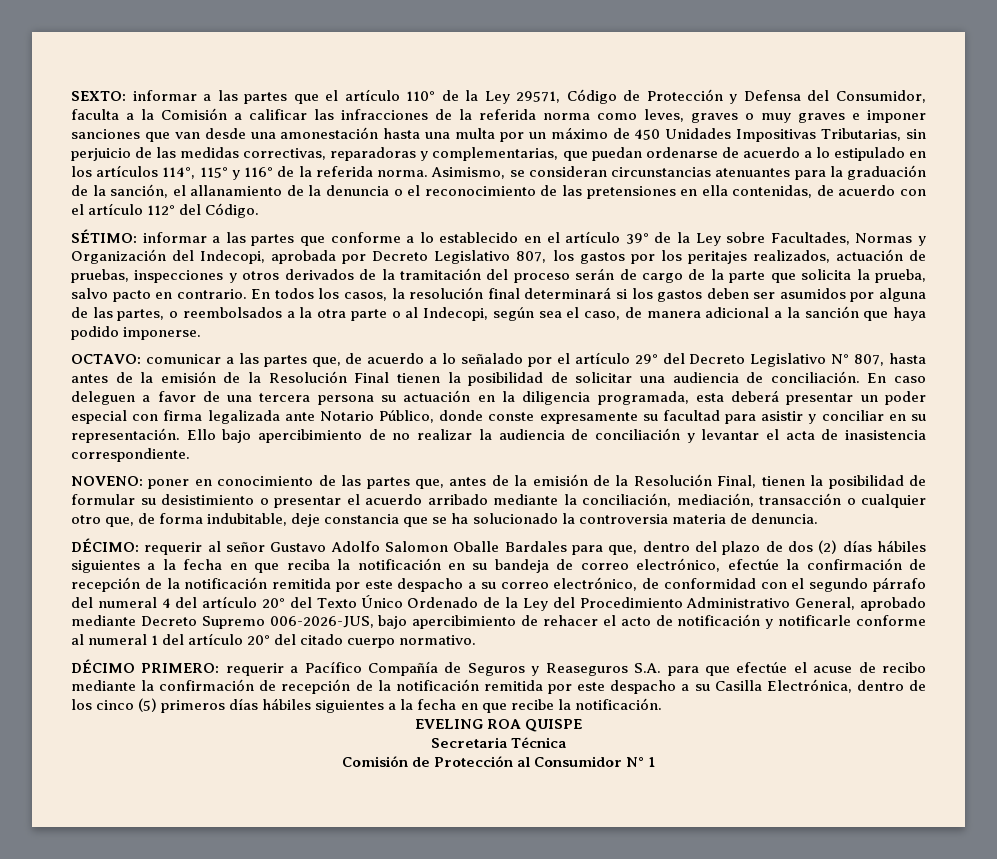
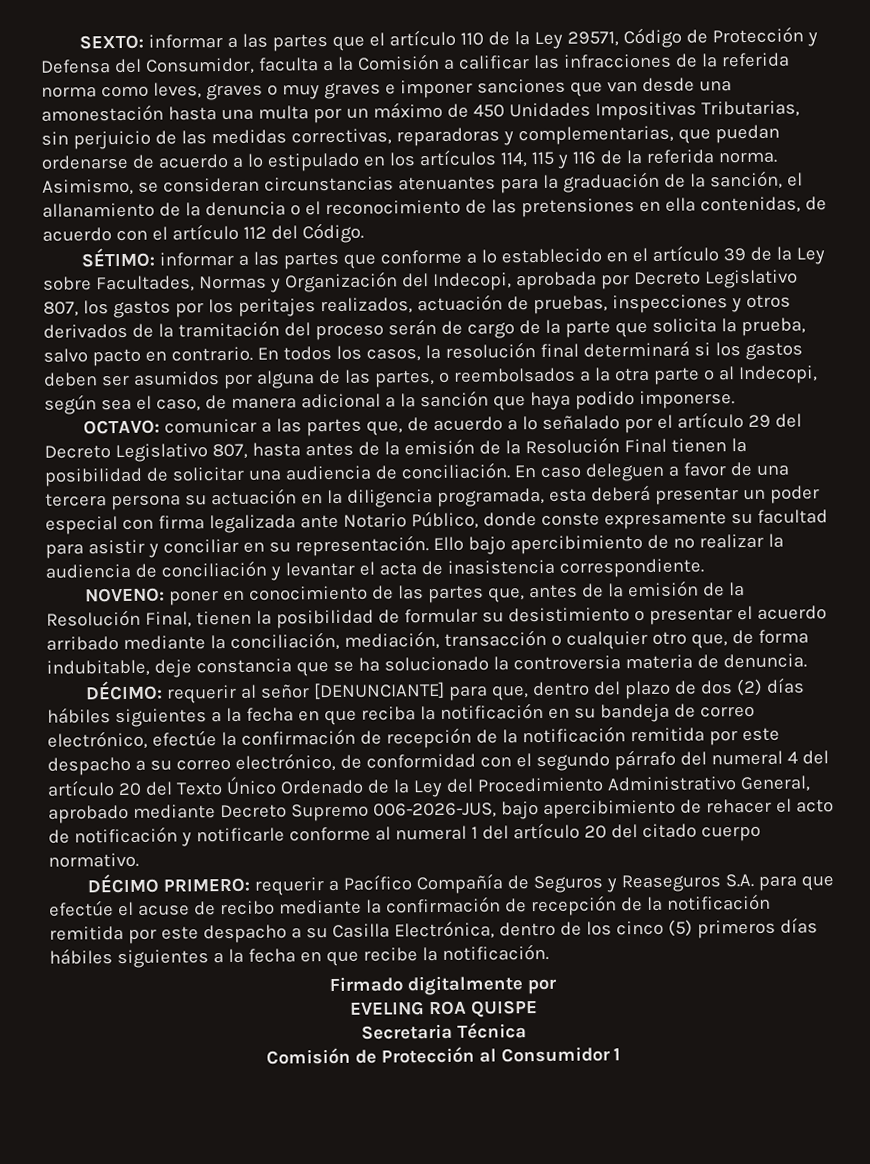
[406,91,436,101] 110° -> [460,32,485,46] 110
[162,167,274,180] 114°, 115° y 116° -> [499,151,596,169] 114, 115 y 116
[147,205,176,215] 112° -> [242,226,267,239] 112
[625,233,649,244] 39° -> [723,247,747,262] 39
[634,354,658,364] 29° -> [748,414,772,428] 29
[831,354,850,364] N° -> (208, 453) none
[270,541,567,552] Gustavo Adolfo Salomon Oballe Bardales -> [313,681,446,700] [DENUNCIANTE]
[262,598,286,608] 20° -> [117,782,142,797] 20
[247,635,271,645] 20° -> [583,825,607,839] 20
(662, 704) none -> [329,975,557,996] // Firmado digitalmente por
[626,757,645,767] N° -> (611, 1054) none

